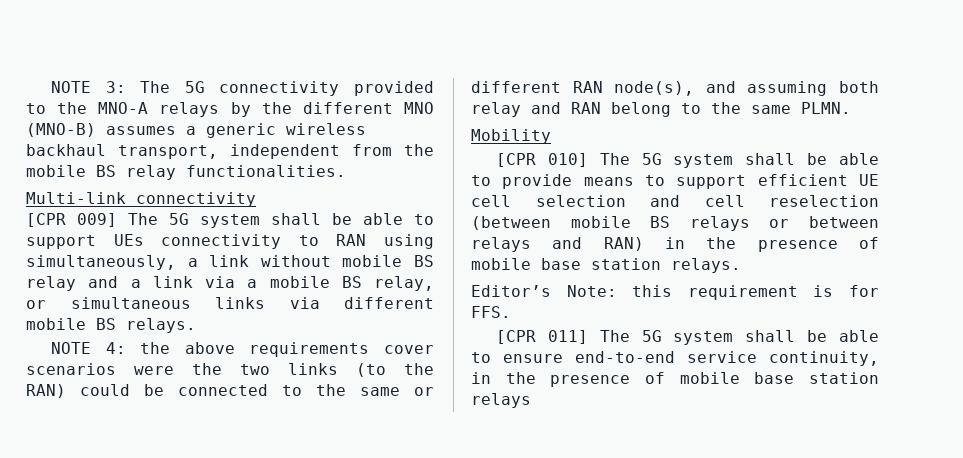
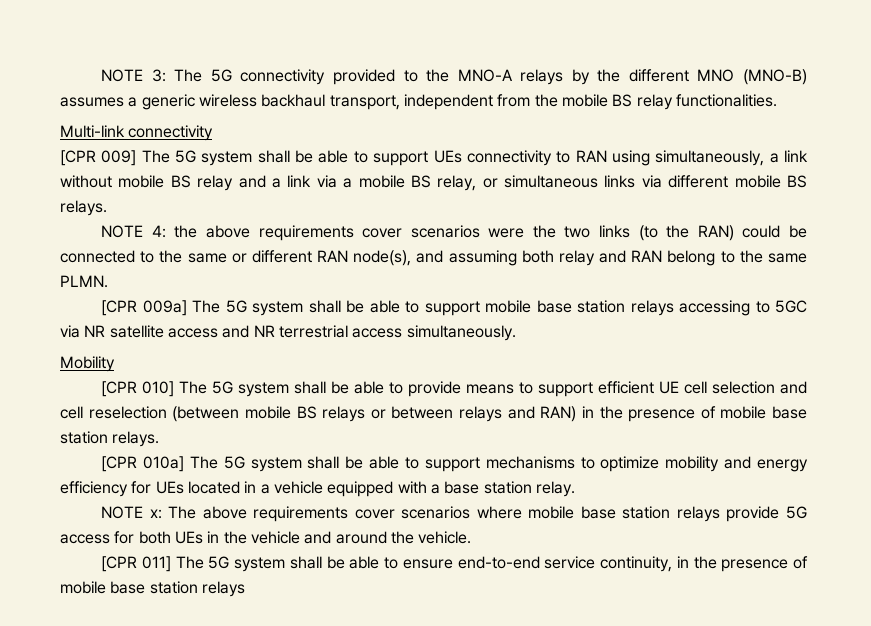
(851, 108) none -> [101,300,807,316] [60,325,516,341] // [CPR 009a] The 5G system shall be able to support mobile base station relays accessing to 5GC via NR satellite access and NR terrestrial access simultaneously.
[471,285,879,300] [471,306,511,318] Editor’s Note: this requirement is for FFS. -> [101,456,809,472] [60,481,575,497] [101,506,807,522] [60,531,472,544] [CPR 010a] The 5G system shall be able to support mechanisms to optimize mobility and energy efficiency for UEs located in a vehicle equipped with a base station relay. // NOTE x: The above requirements cover scenarios where mobile base station relays provide 5G access for both UEs in the vehicle and around the vehicle.

